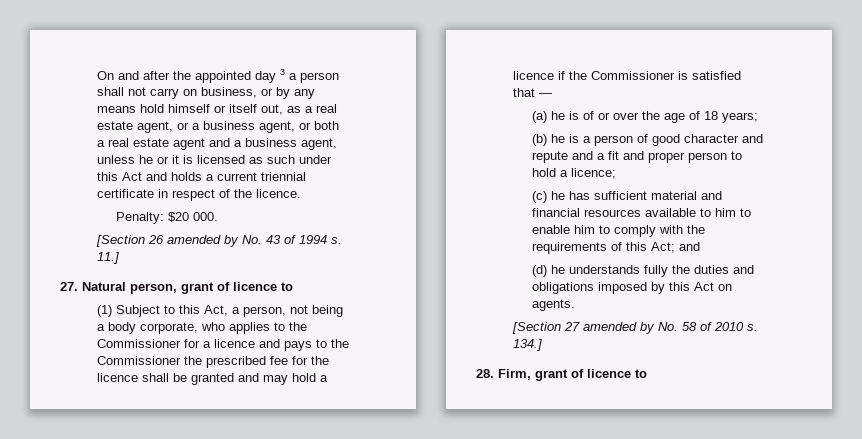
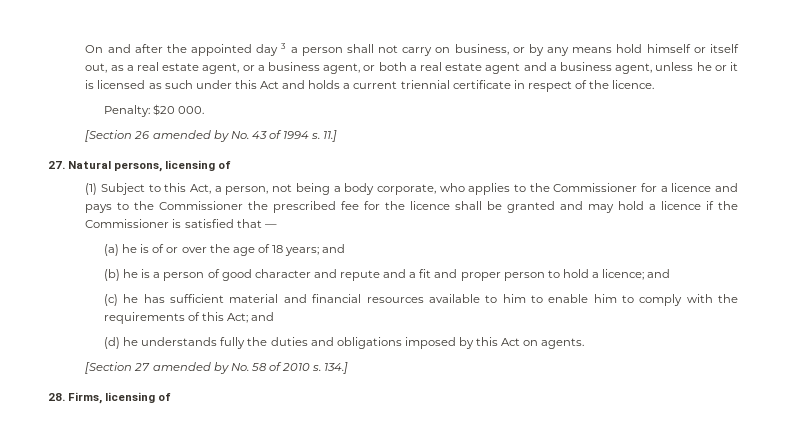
[130,282,293,294] person, grant of licence to -> [114,160,232,172] persons, licensing of
(759, 117) none -> [322,244,346,253] and
(617, 173) none -> [647,269,671,278] and
[498,369,647,381] Firm, grant of licence to -> [68,392,172,404] Firms, licensing of

